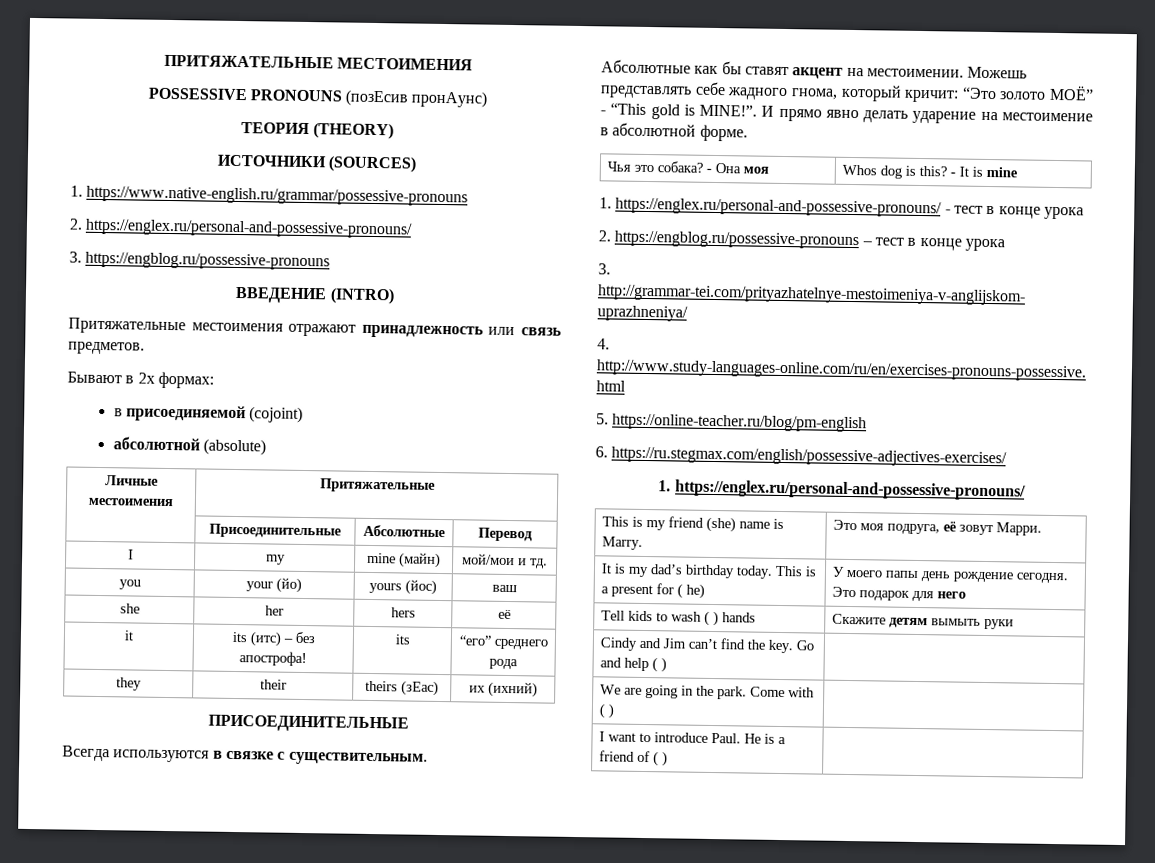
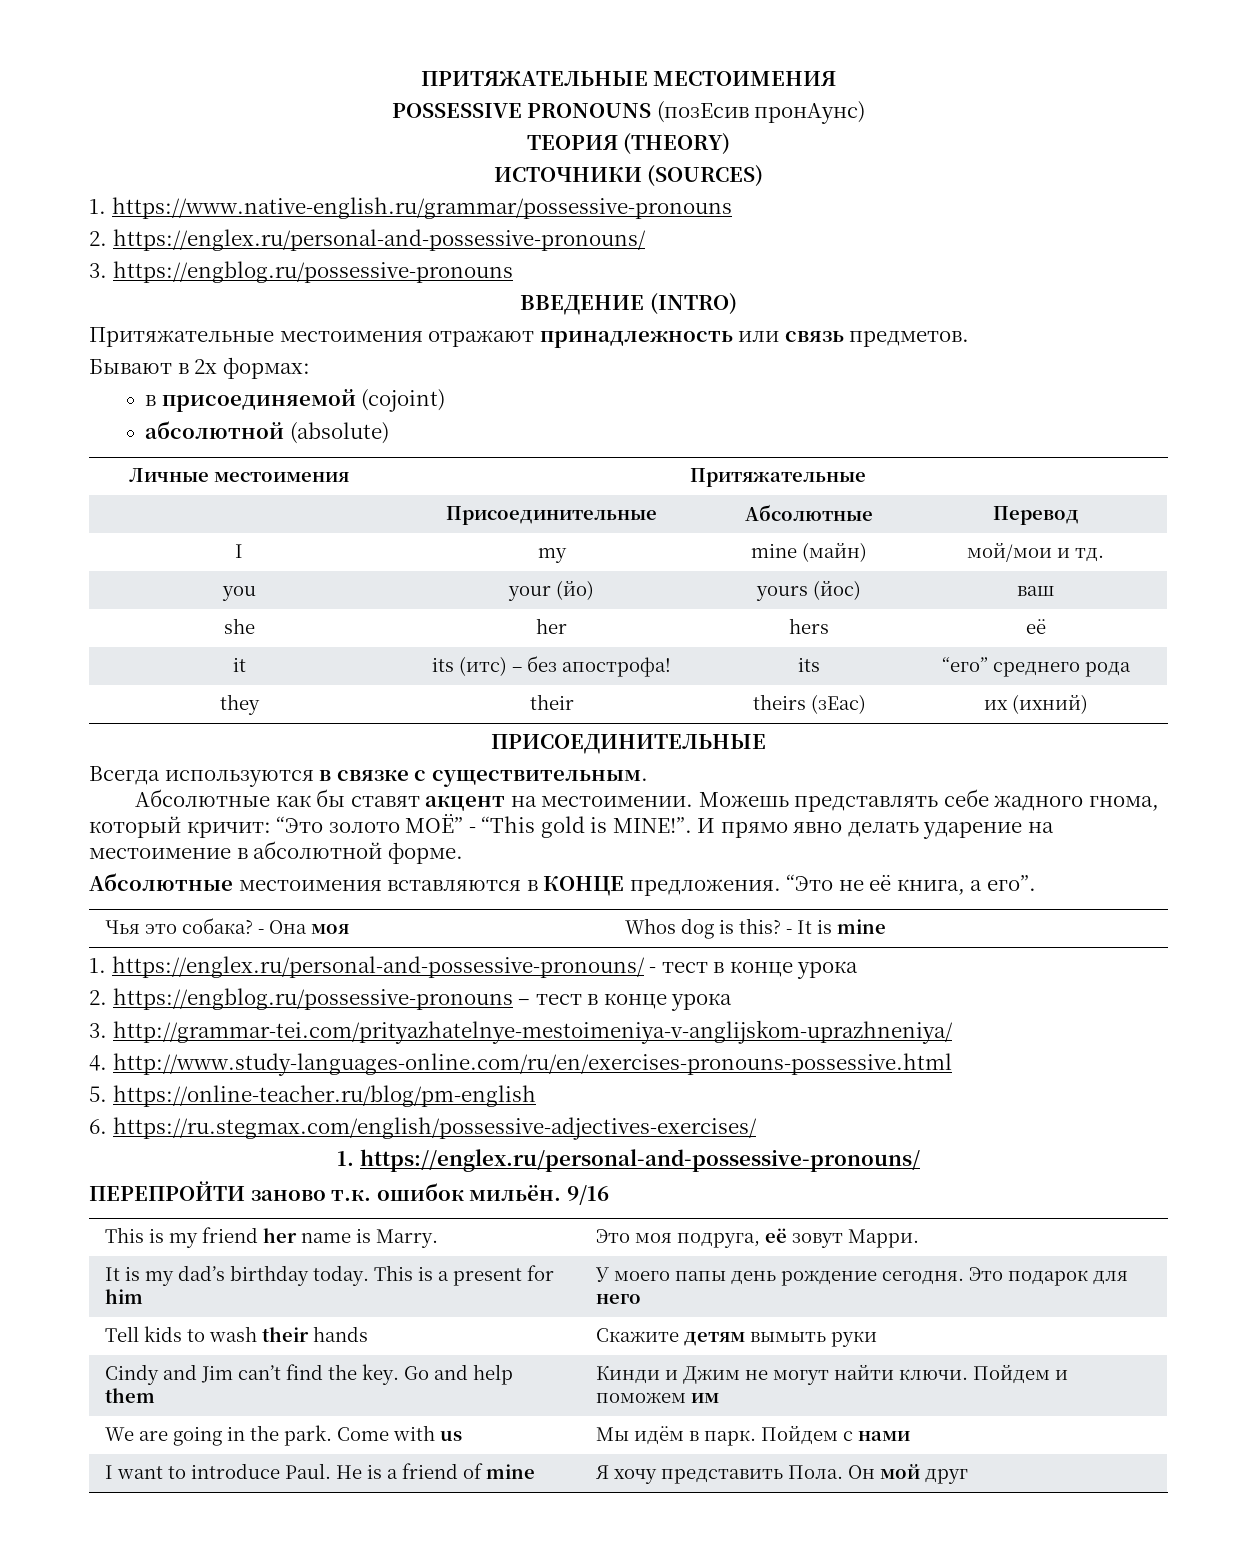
(748, 133) none -> [89,873,1036,896] // Абсолютные местоимения вставляются в КОНЦЕ предложения. “Это не её книга, а его”.
(1026, 490) none -> [89,1181,609,1205] // ПЕРЕПРОЙТИ заново т.к. ошибок мильён. 9/16
[705,516,736,533] (she) -> [262,1228,297,1243] her
[676,583,705,599] ( he) -> [104,1289,143,1304] him
[703,610,719,627] ( ) -> [261,1327,309,1342] their
[651,657,667,673] ( ) | -> [104,1388,155,1403] [595,1364,1068,1385] [595,1392,719,1403] them | Кинди и Джим не могут найти ключи. Пойдем и поможем им
[598,703,615,719] ( ) | -> [439,1430,462,1441] [595,1425,910,1446] us | Мы идём в парк. Пойдем с нами
[652,751,668,767] ( ) | -> [485,1464,535,1479] [595,1464,968,1484] mine | Я хочу представить Пола. Он мой друг

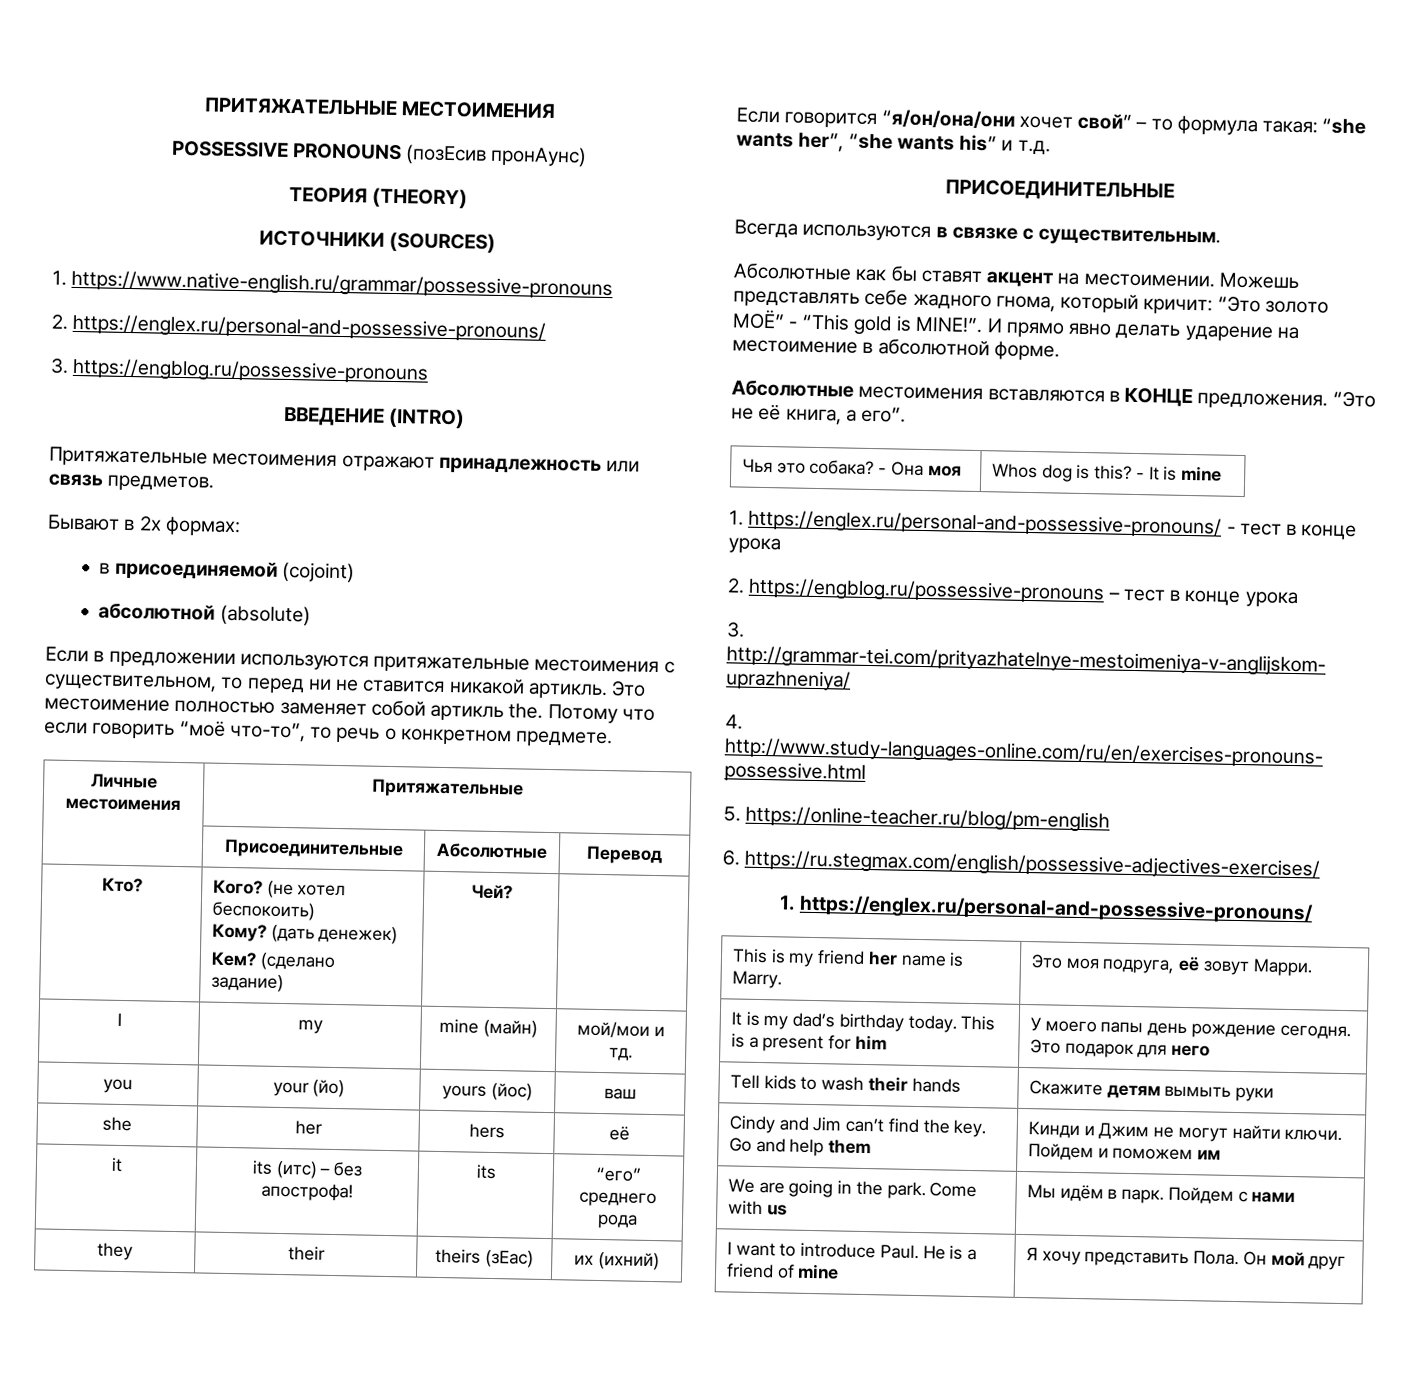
(389, 433) none -> [45,646,675,674] [44,673,647,700] [44,697,655,724] [44,720,614,748] // Если в предложении используются притяжательные местоимения с существительном, то перед ни не ставится никакой артикль. Это местоимение полностью заменяет собой артикль the. Потому что если говорить “моё что-то”, то речь о конкретном предмете.
(1079, 515) none -> [101,877,143,893] [212,879,347,899] [211,901,315,921] [211,923,399,945] [210,951,335,971] [210,973,284,993] [470,884,513,900] // Кто? | Кого? (не хотел беспокоить) // Кому? (дать денежек) // Кем? (сделано задание) | Чей? |
(1088, 704) none -> [736,107,1367,136] [736,132,1051,155] // Если говорится “я/он/она/они хочет свой” – то формула такая: “she wants her”, “she wants his” и т.д.
[89,1181,609,1205] // ПЕРЕПРОЙТИ заново т.к. ошибок мильён. 9/16 -> (1315, 909) none

